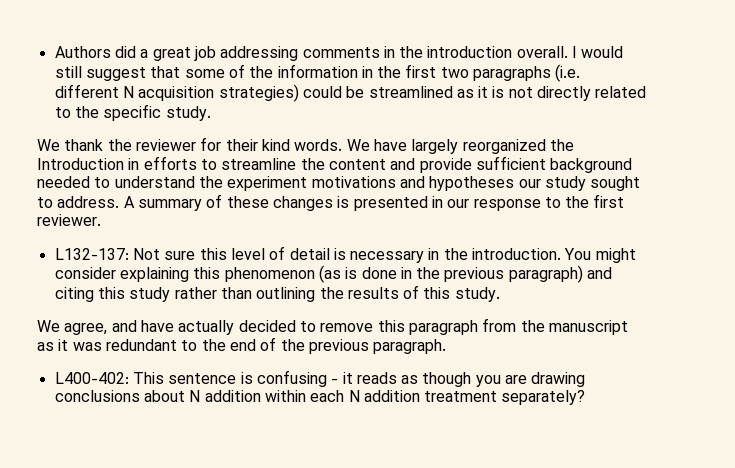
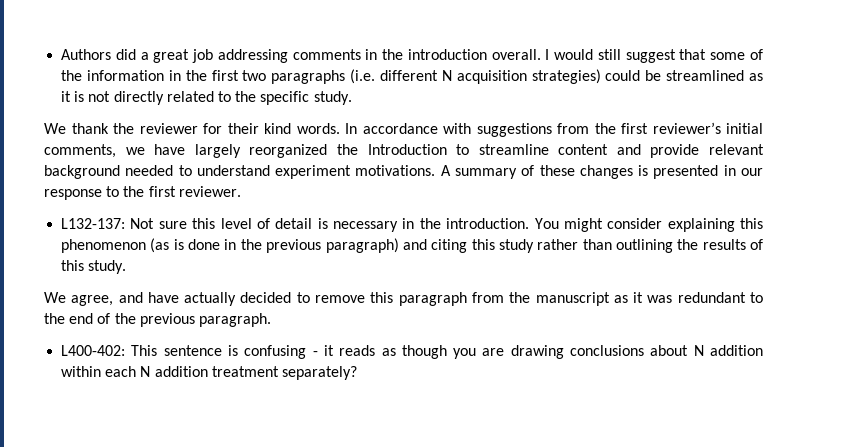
[346,139,370,151] We -> [345,122,763,137] [44,144,145,158] In accordance with suggestions from the first reviewer’s initial comments, we
[128,156,197,170] in efforts -> (447, 149) none
[300,158,325,170] the -> (549, 149) none
[475,156,546,170] sufficient -> [709,144,765,155] relevant
[198,176,641,191] [37,196,120,208] the experiment motivations and hypotheses our study sought to address. -> [275,165,436,179] experiment motivations.

